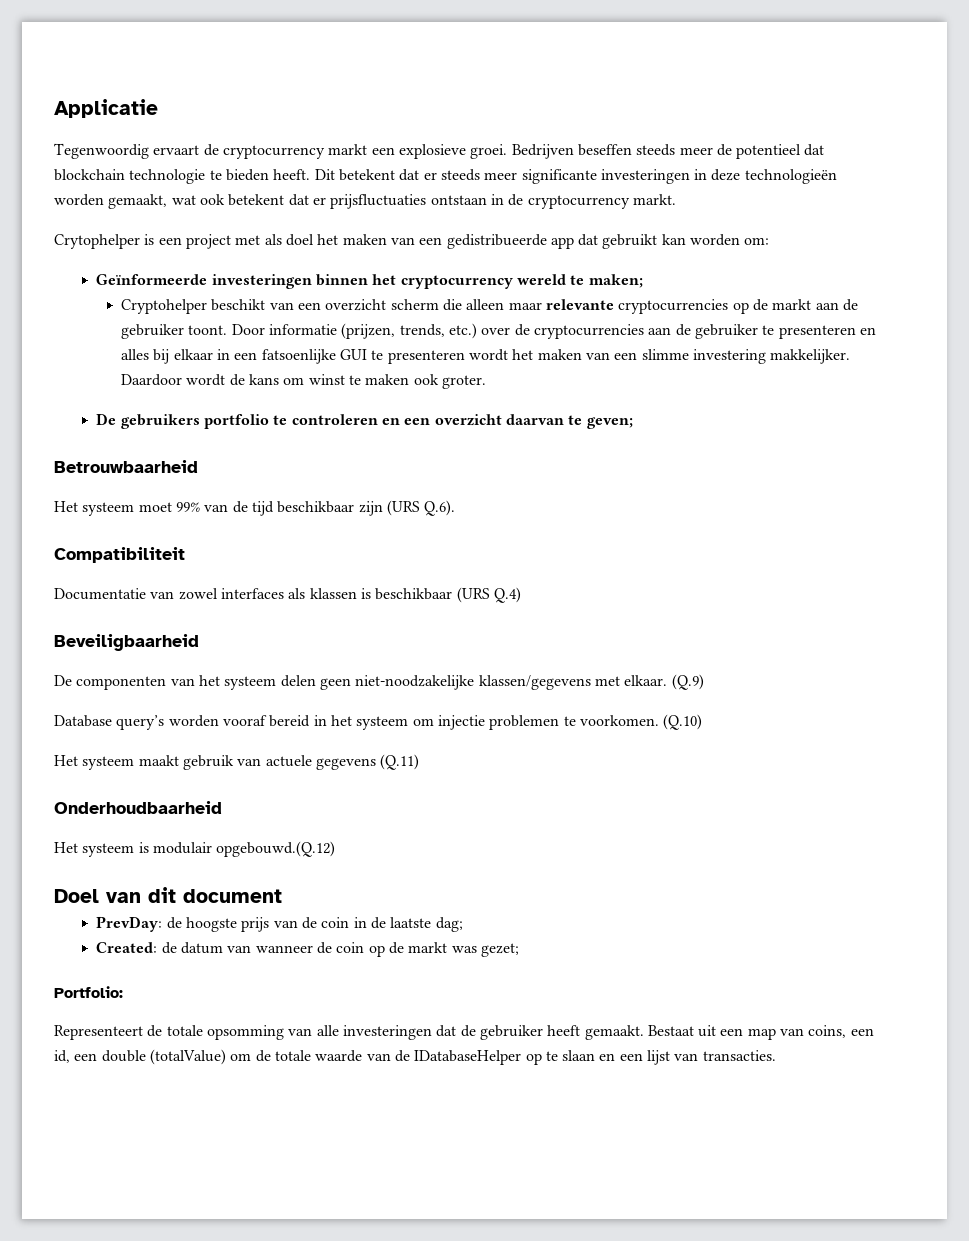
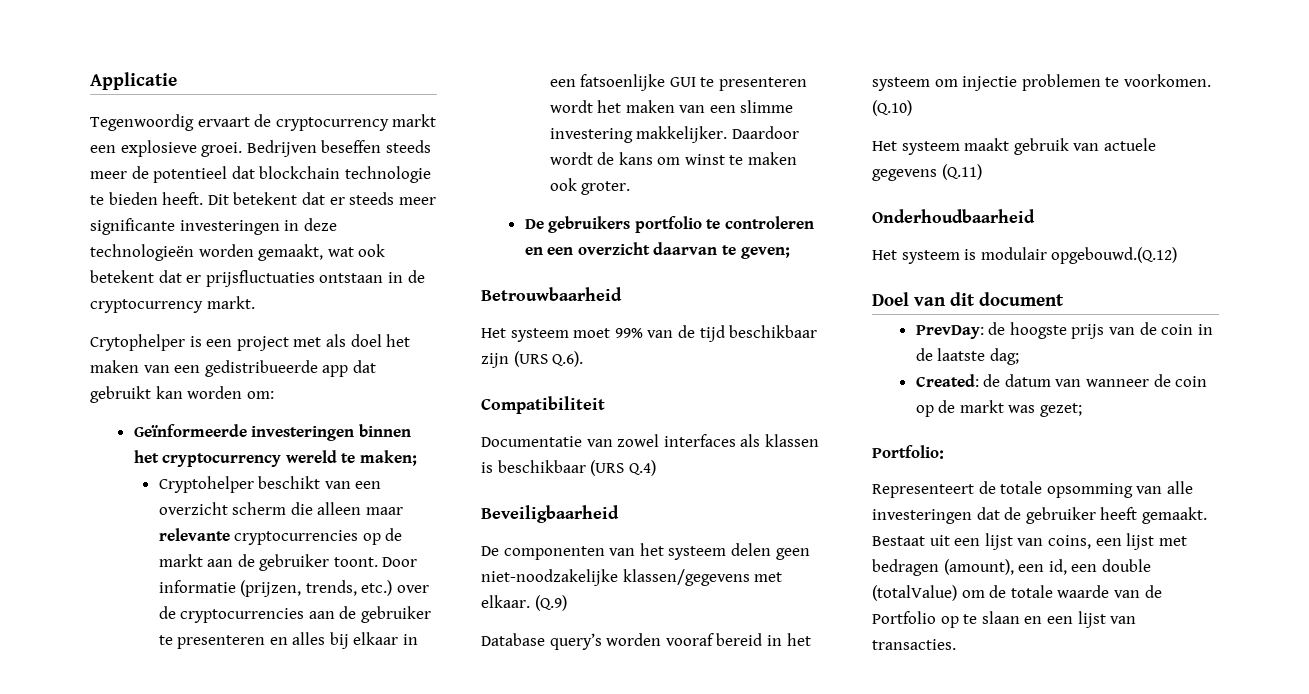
[747,1028,776,1040] map -> [984,533,1013,550] lijst
(874, 1032) none -> [1126,533,1187,550] [872,559,1045,576] lijst met bedragen (amount), een
[414,1050,522,1065] IDatabaseHelper -> [872,611,936,624] Portfolio

